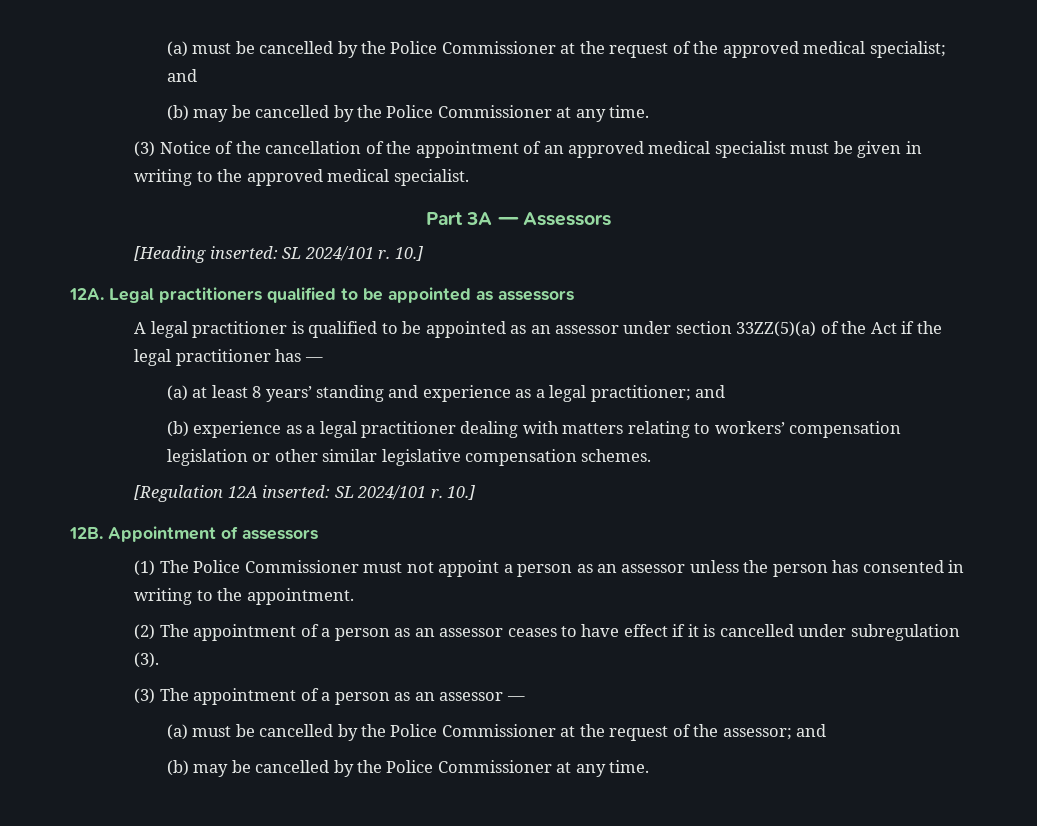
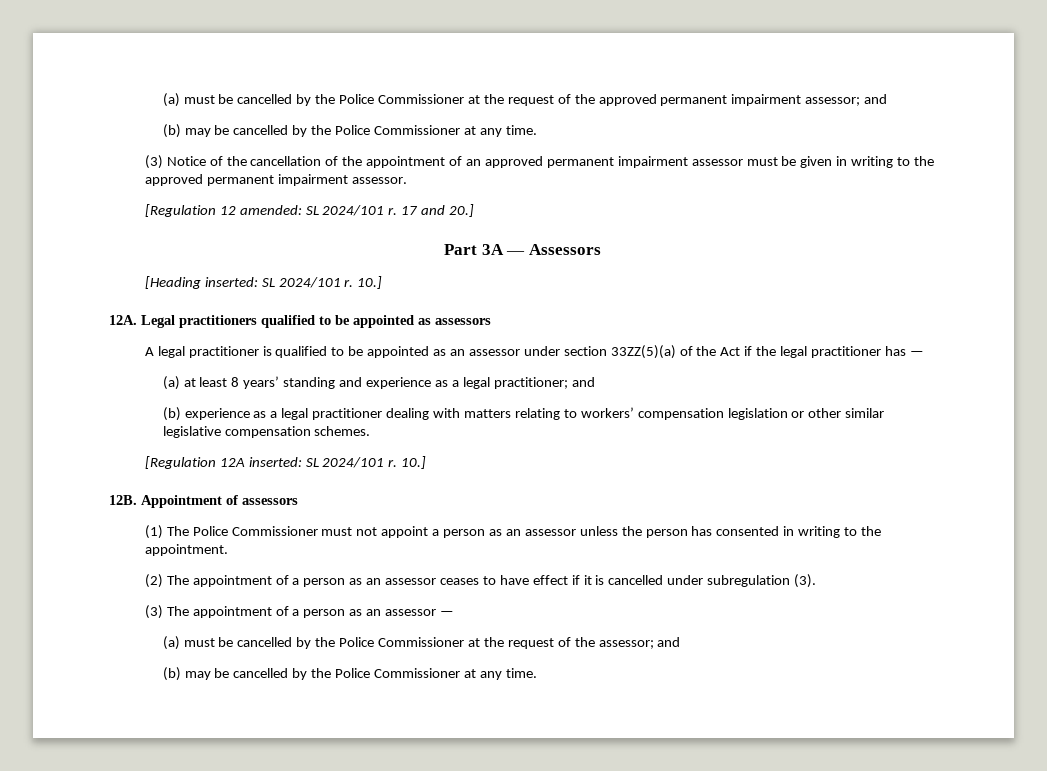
[803,41,946,58] medical specialist; -> [660,94,861,106] permanent impairment assessor;
[648,141,786,158] medical specialist -> [546,156,743,168] permanent impairment assessor
[327,169,469,186] medical specialist. -> [206,174,407,186] [144,204,475,217] permanent impairment assessor. // [Regulation 12 amended: SL 2024/101 r. 17 and 20.]

